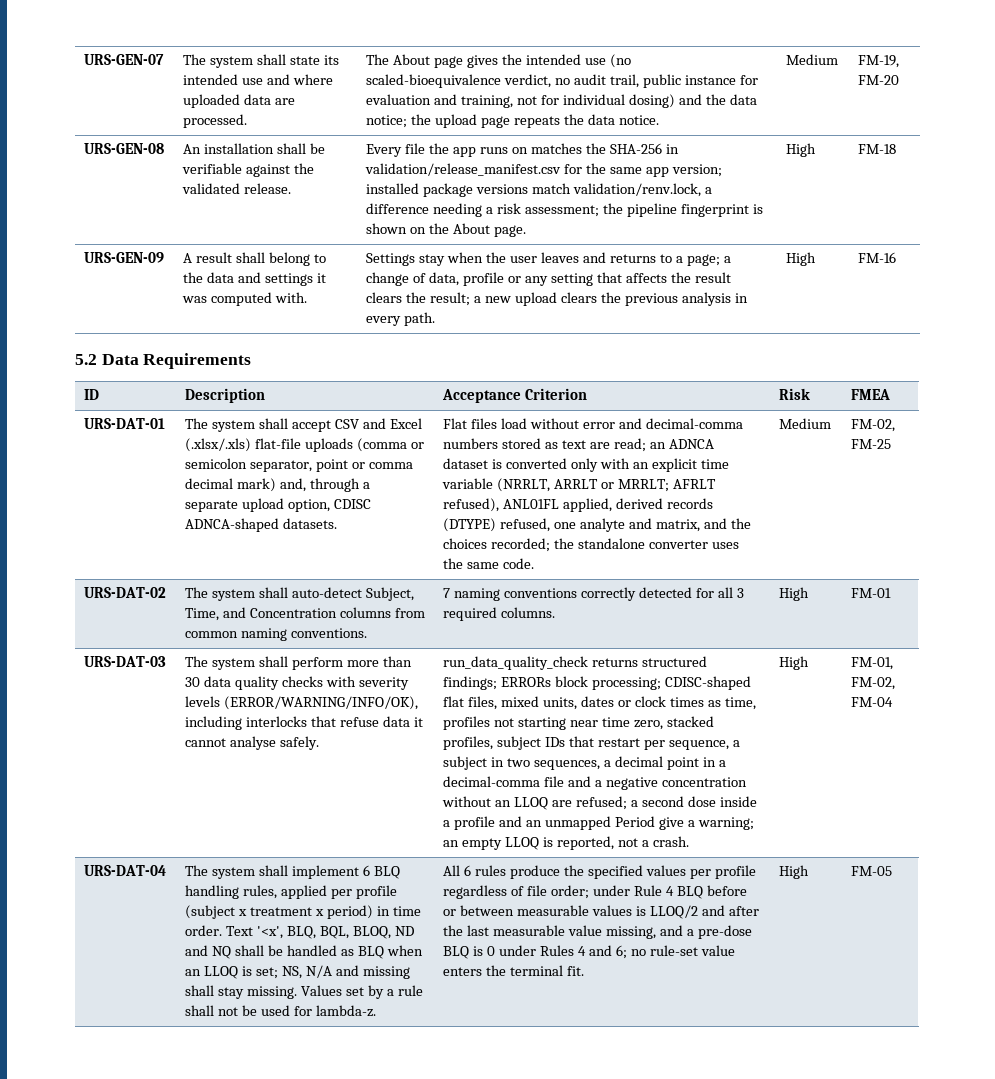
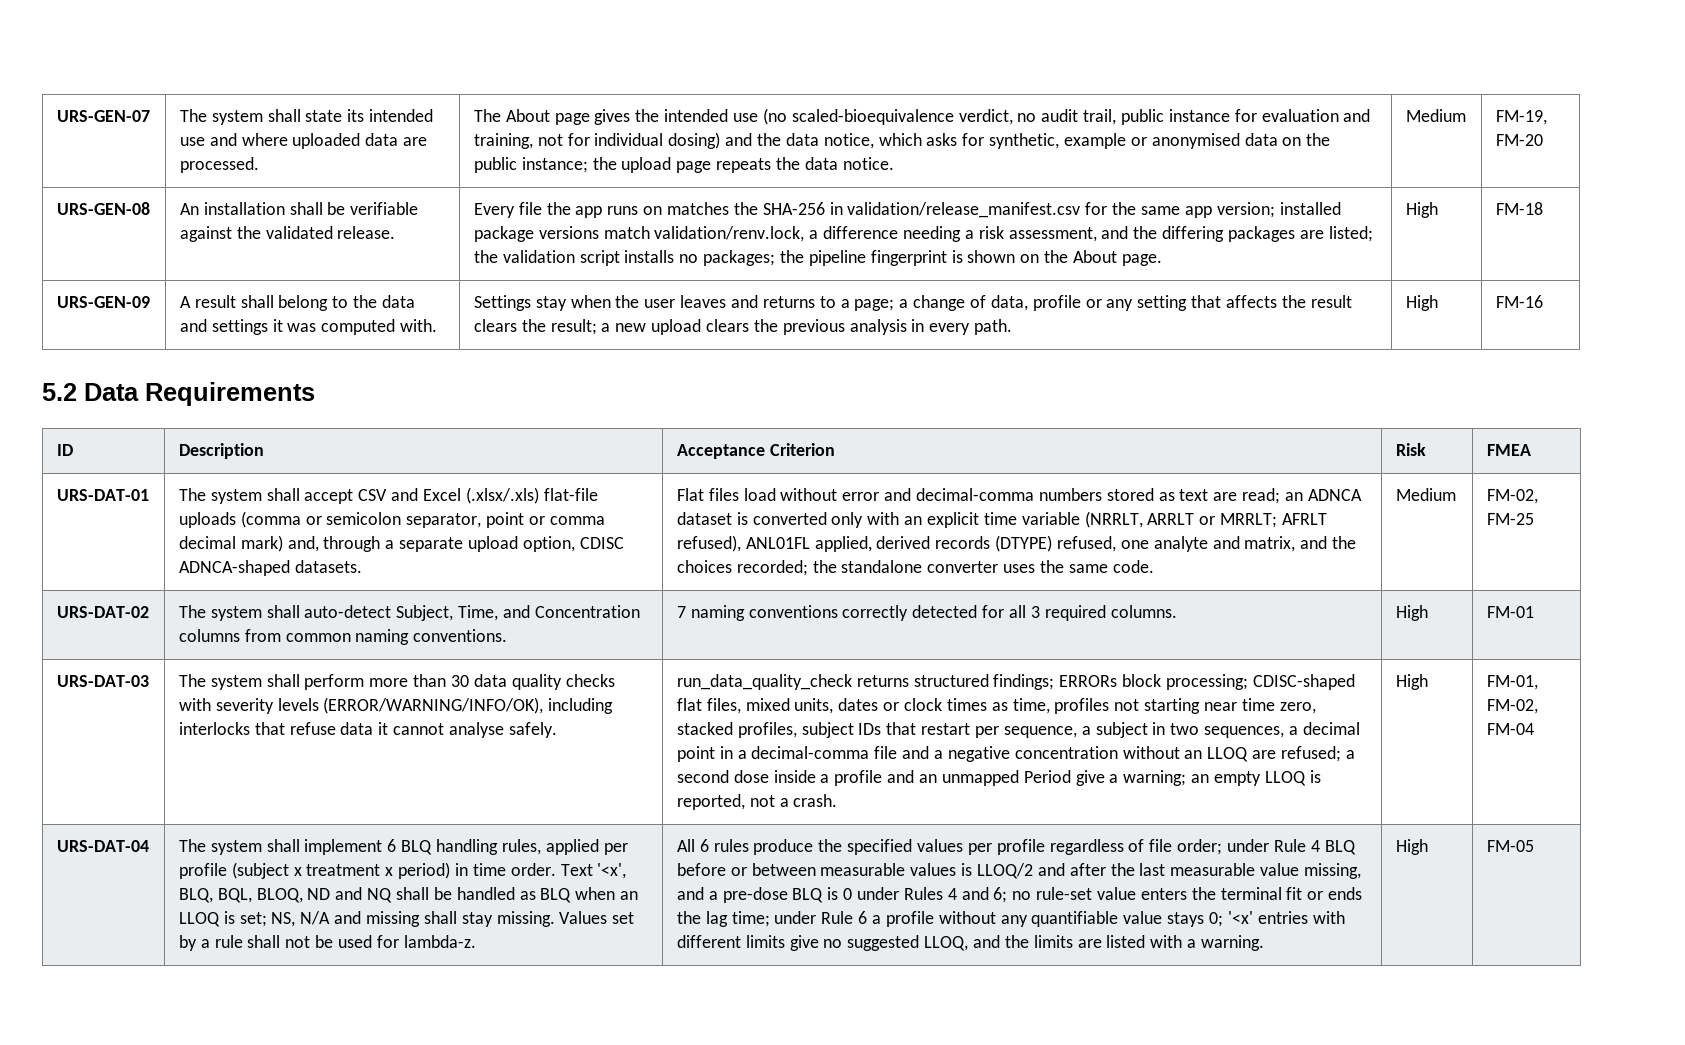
[366,115,408,128] notice; -> [823,133,1331,149] [473,157,588,173] notice, which asks for synthetic, example or anonymised data on the public instance;
[525,205,600,217] assessment; -> [1008,226,1373,242] [473,250,776,266] assessment, and the differing packages are listed; the validation script installs no packages;
[567,966,585,976] fit. -> [1286,887,1363,900] [676,911,1345,927] [676,935,1264,951] fit or ends the lag time; under Rule 6 a profile without any quantifiable value stays 0; '<x' entries with different limits give no suggested LLOQ, and the limits are listed with a warning.

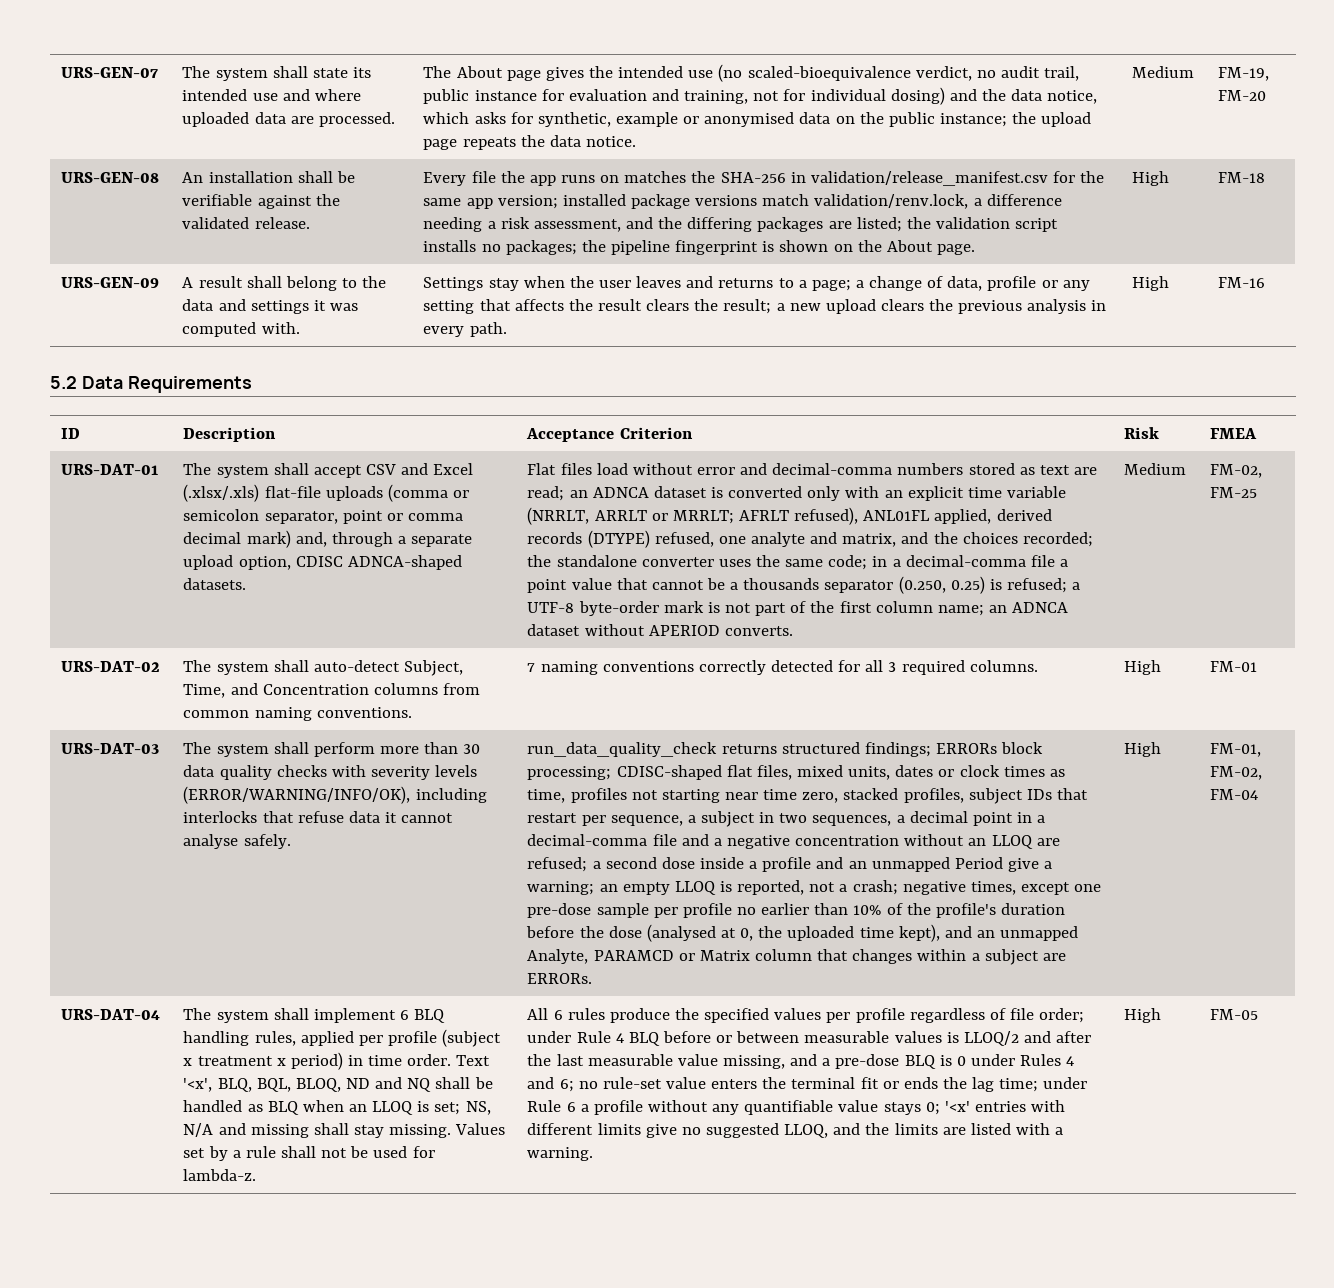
[1112,560,1154,573] code. -> [828,555,1068,570] [527,576,1081,594] [527,601,1069,616] [527,624,793,636] code; in a decimal-comma file a point value that cannot be a thousands separator (0.250, 0.25) is refused; a UTF-8 byte-order mark is not part of the first column name; an ADNCA dataset without APERIOD converts.
[793,794,838,807] crash. -> [852,880,1102,895] [527,903,1065,918] [526,924,1079,942] [527,949,1066,965] [527,973,593,984] crash; negative times, except one pre-dose sample per profile no earlier than 10% of the profile's duration before the dose (analysed at 0, the uploaded time kept), and an unmapped Analyte, PARAMCD or Matrix column that changes within a subject are ERRORs.

